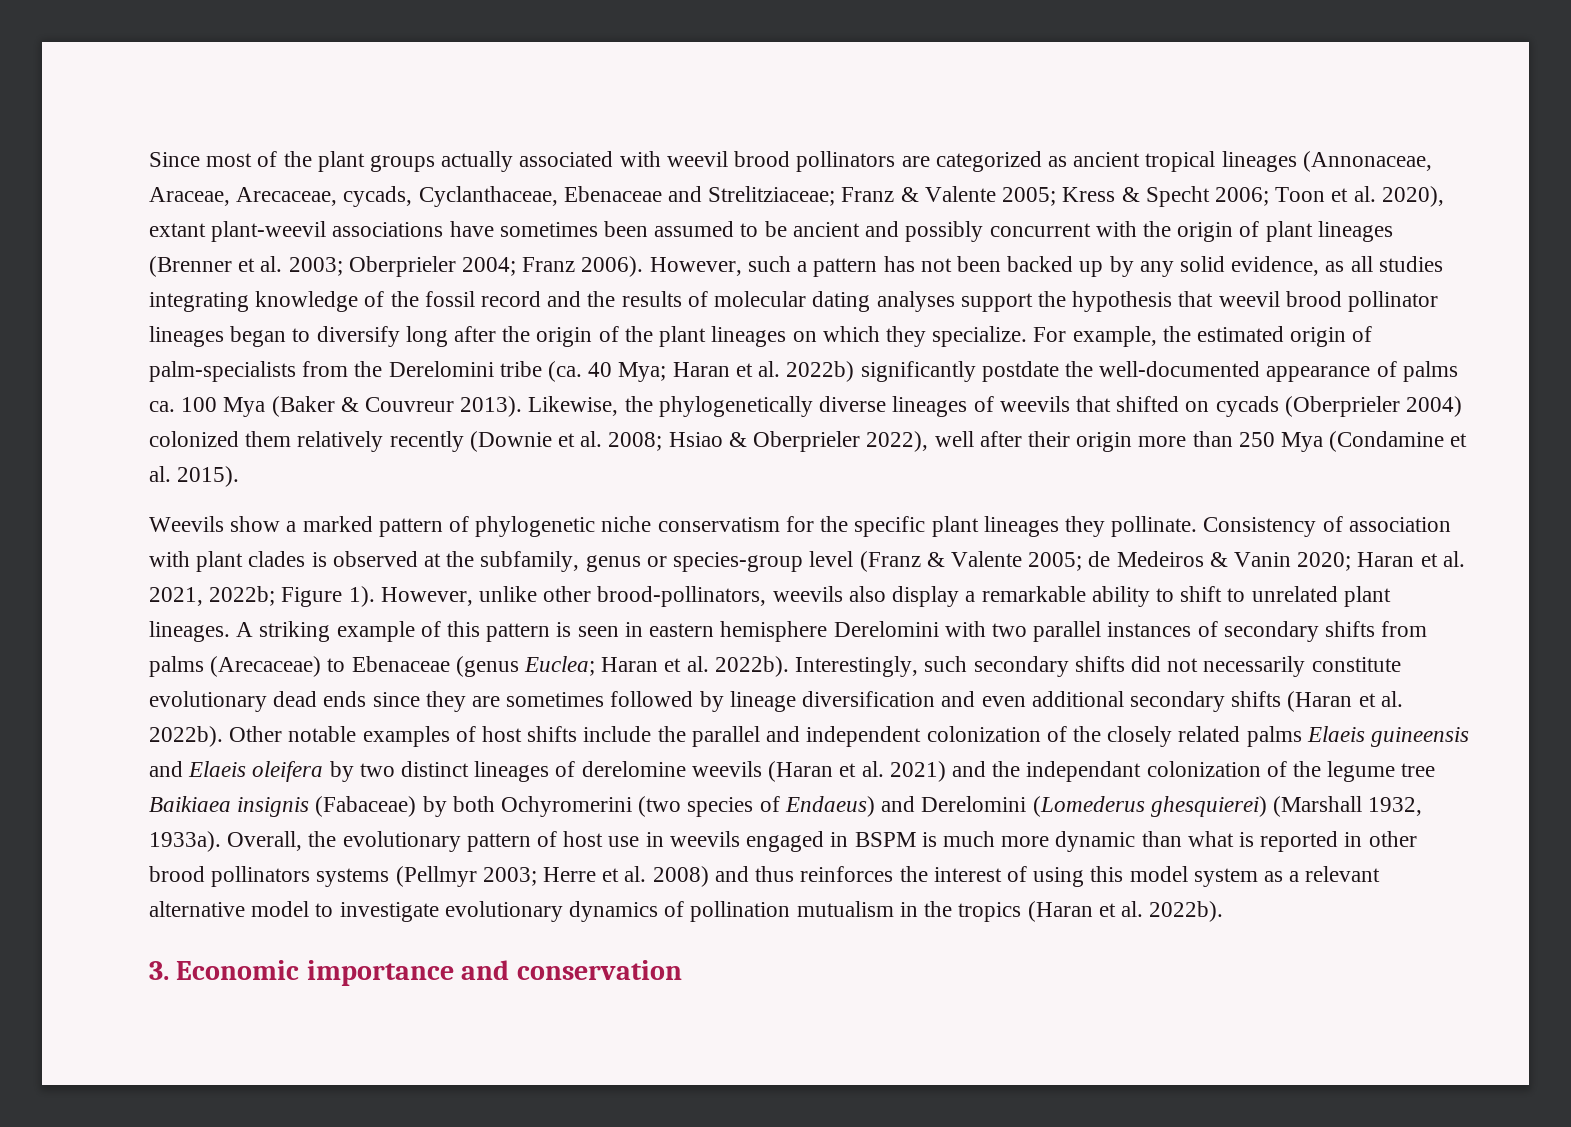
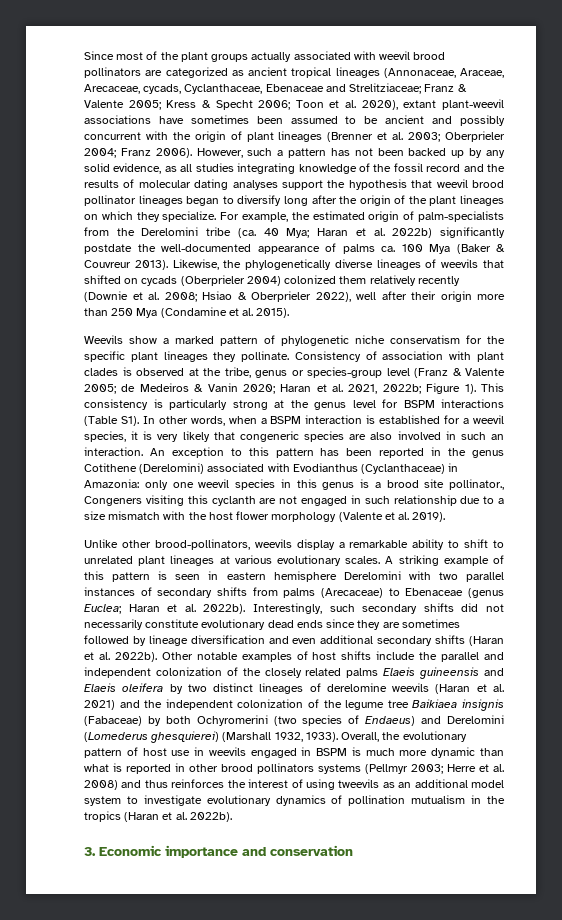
[480,551,580,572] subfamily, -> [224,367,251,378] tribe,
[380,586,538,606] However, unlike -> [480,383,504,392] [84,399,504,410] [84,415,504,426] [84,431,504,442] [84,447,504,458] [84,463,459,474] [84,479,504,490] [84,495,504,506] [84,511,446,522] [84,539,118,548] This consistency is particularly strong at the genus level for BSPM interactions (Table S1). In other words, when a BSPM interaction is established for a weevil species, it is very likely that congeneric species are also involved in such an interaction. An exception to this pattern has been reported in the genus Cotithene (Derelomini) associated with Evodianthus (Cyclanthaceae) in Amazonia: only one weevil species in this genus is a brood site pollinator., Congeners visiting this cyclanth are not engaged in such relationship due to a size mismatch with the host flower morphology (Valente et al. 2019). // Unlike
[848,586,886,602] also -> (292, 543) none
[149,621,230,642] lineages. -> [170,555,381,566] lineages at various evolutionary scales.
[1026,761,1142,782] independant -> [165,699,233,710] independent
[149,831,221,852] 1933a). -> [305,732,338,742] 1933).
[1090,866,1381,887] [149,901,310,917] this model system as a relevant alternative model -> [338,779,504,788] [84,796,121,806] tweevils as an additional model system

